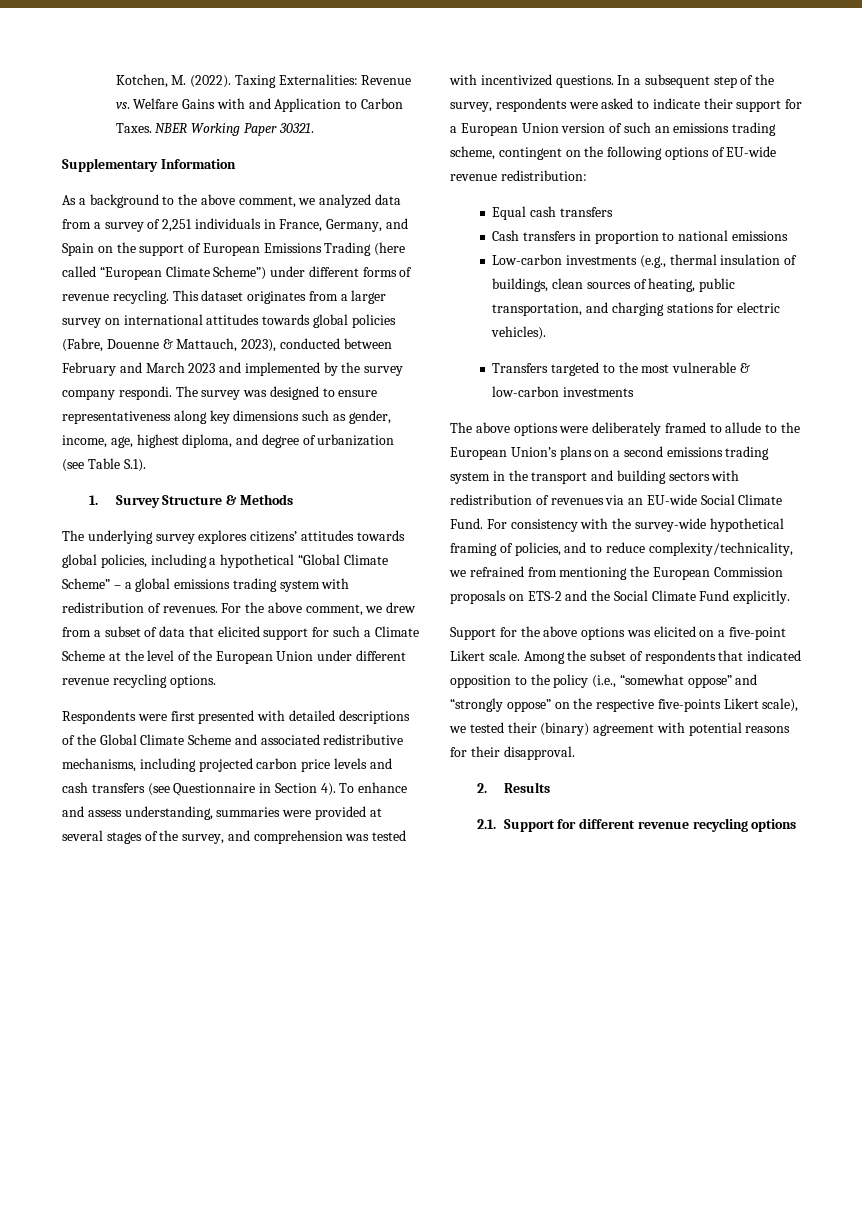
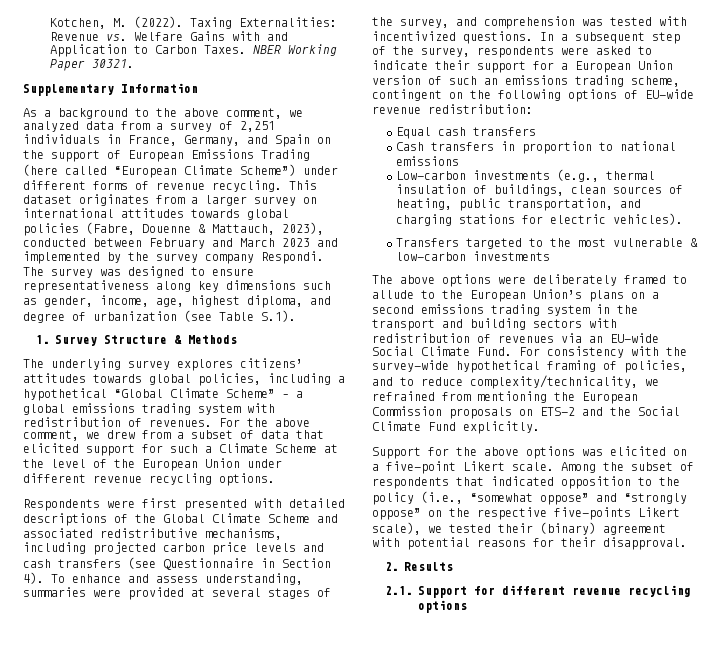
[118,386,172,400] respondi. -> [261,251,324,264] Respondi.

